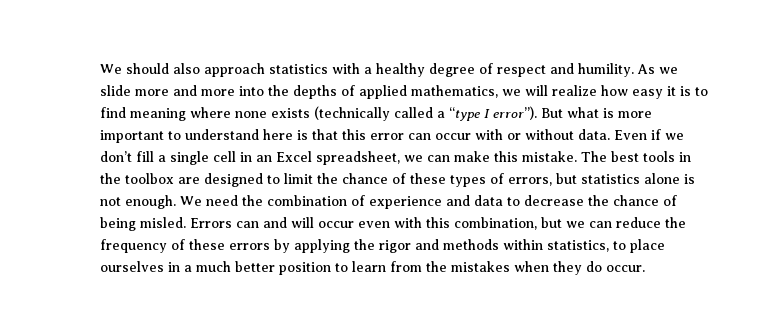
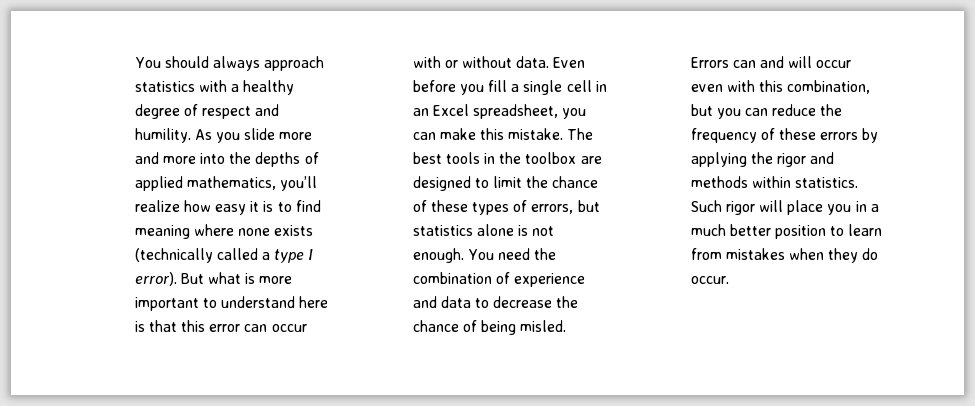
[100,63,201,74] We should also -> [134,56,260,71] You should always
[659,67,679,74] we -> [216,132,241,143] you
[502,85,549,96] we will -> [280,176,318,191] you’ll
[449,106,538,121] “type I error”). -> [274,249,314,263] [134,272,177,286] type I error).
[651,129,685,140] [100,151,133,162] if we don’t -> [412,80,484,95] before you
[404,155,424,162] we -> [562,108,587,119] you
[180,196,203,206] We -> [467,249,494,260] You
[566,221,586,228] we -> [716,108,741,119] you
[547,239,666,253] [100,261,165,272] statistics, to place ourselves -> [795,177,859,188] [690,200,852,215] statistics. Such rigor will place you
[426,261,448,272] the -> (722, 254) none

